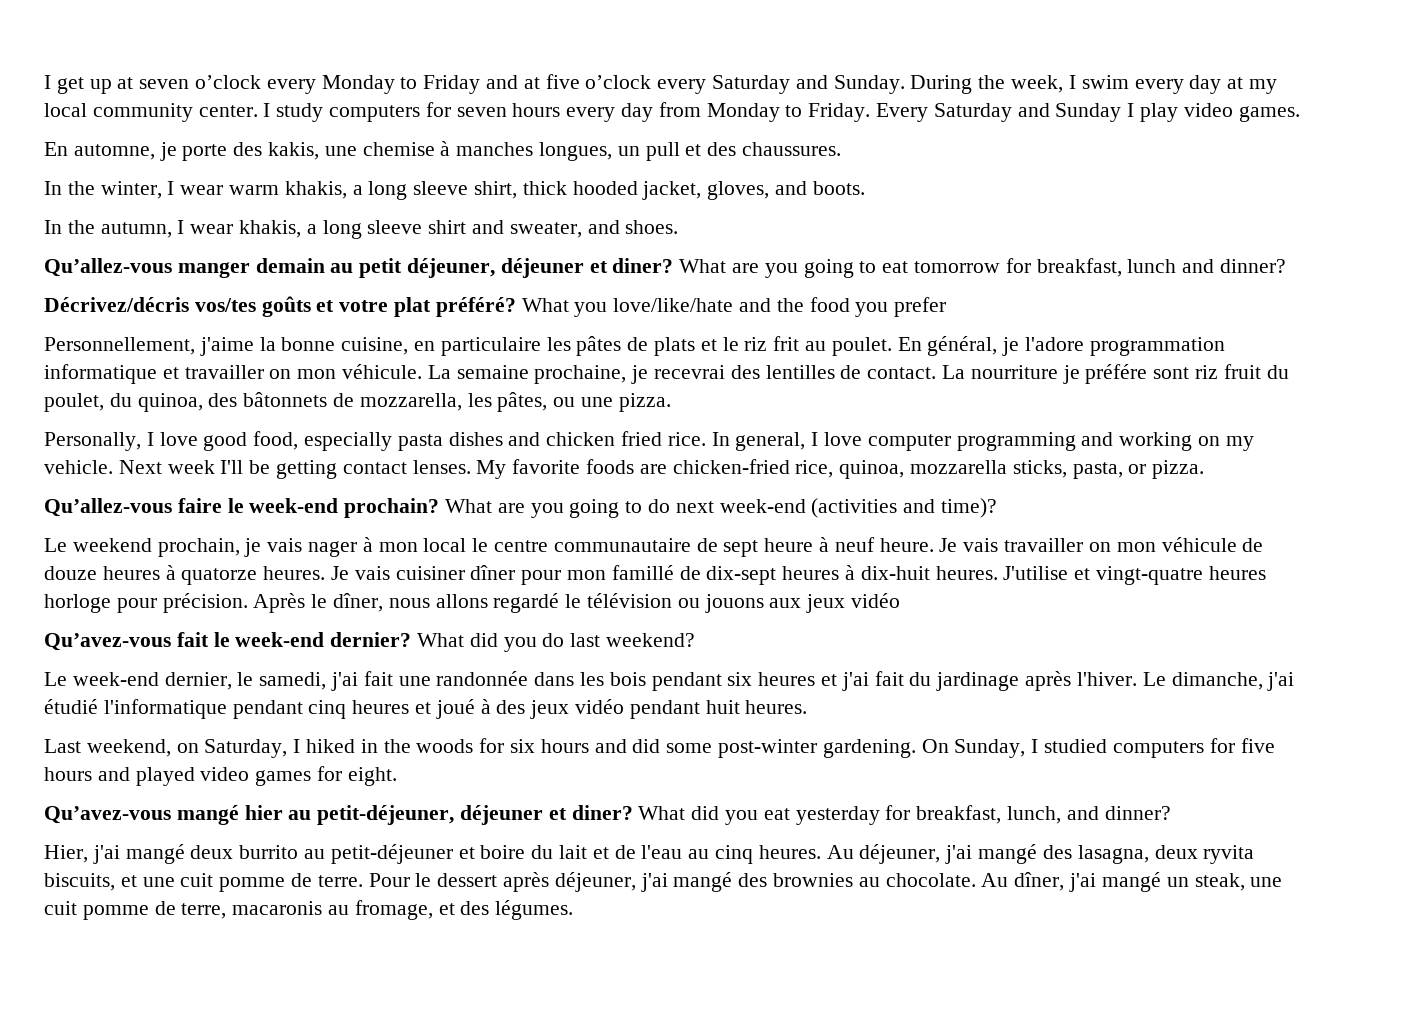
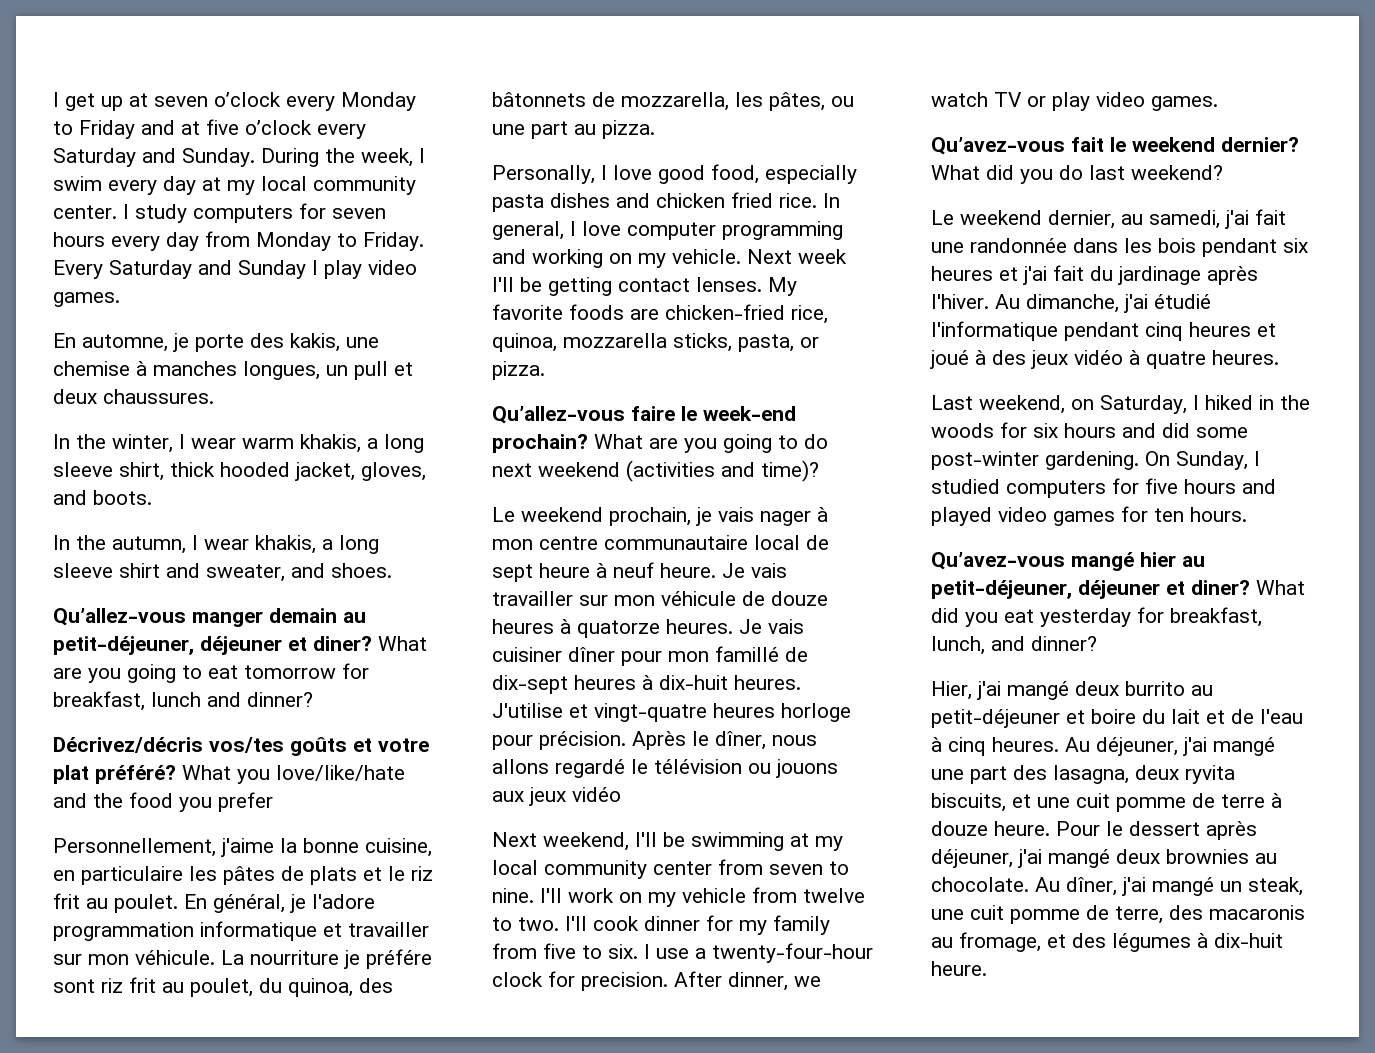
[707,142,737,156] des -> [53,389,97,404] deux
[359,258,496,278] petit déjeuner, -> [53,636,194,655] petit-déjeuner,
[269,369,292,379] on -> [53,954,82,965] sur
[456,365,966,384] semaine prochaine, je recevrai des lentilles de contact. La -> (244, 957) none
[1223,364,1289,379] fruit du -> [129,977,184,993] frit au
(614, 402) none -> [531,121,596,139] part au
[719,499,806,513] week-end -> [538,462,620,477] weekend
[423,538,489,552] local le -> (533, 544) none
(691, 545) none -> [754,535,800,550] local
[1088,542,1111,552] on -> [579,595,608,606] sur
(901, 600) none -> [492,832,843,851] [492,859,849,879] [492,887,865,907] [492,915,830,935] [492,943,873,963] [492,971,821,991] [931,92,1218,111] // Next weekend, I'll be swimming at my local community center from seven to nine. I'll work on my vehicle from twelve to two. I'll cook dinner for my family from five to six. I use a twenty-four-hour clock for precision. After dinner, we watch TV or play video games.
[235,632,325,647] week-end -> [1132,137,1215,152] weekend
[72,672,254,690] week-end dernier, le -> [960,210,1143,229] weekend dernier, au
[1142,672,1166,686] Le -> [995,294,1020,309] Au
[629,700,740,719] pendant huit -> [1129,350,1206,369] à quatre
[347,767,397,786] eight. -> [1154,507,1247,522] ten hours.
[688,849,710,859] au -> [931,737,942,752] à
(1038, 854) none -> [931,766,1007,784] une part
[317,875,363,887] terre. -> [1221,793,1282,808] [931,821,1050,836] terre à douze heure.
[738,873,768,887] des -> [1116,849,1160,864] deux
(227, 911) none -> [1169,905,1203,920] des
[495,900,574,920] légumes. -> [1112,933,1283,952] [931,961,987,976] légumes à dix-huit heure.

